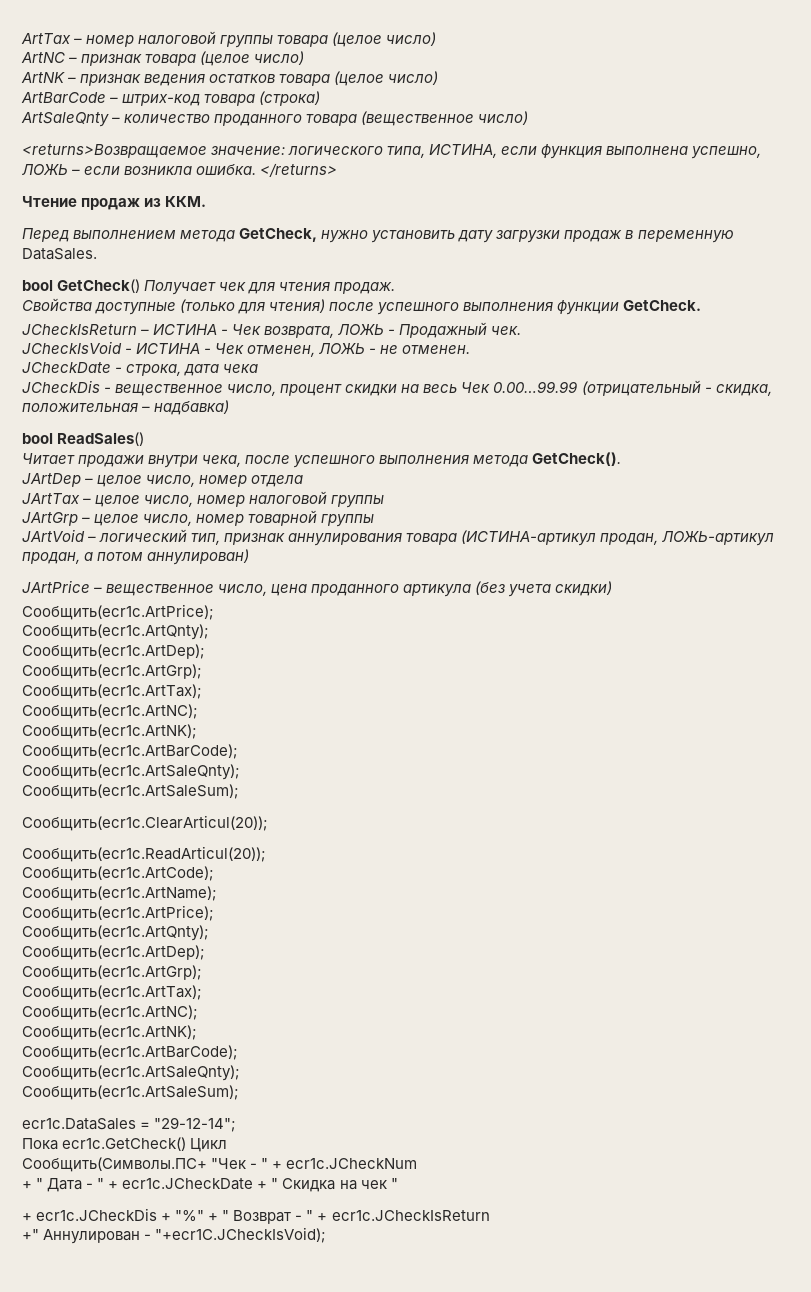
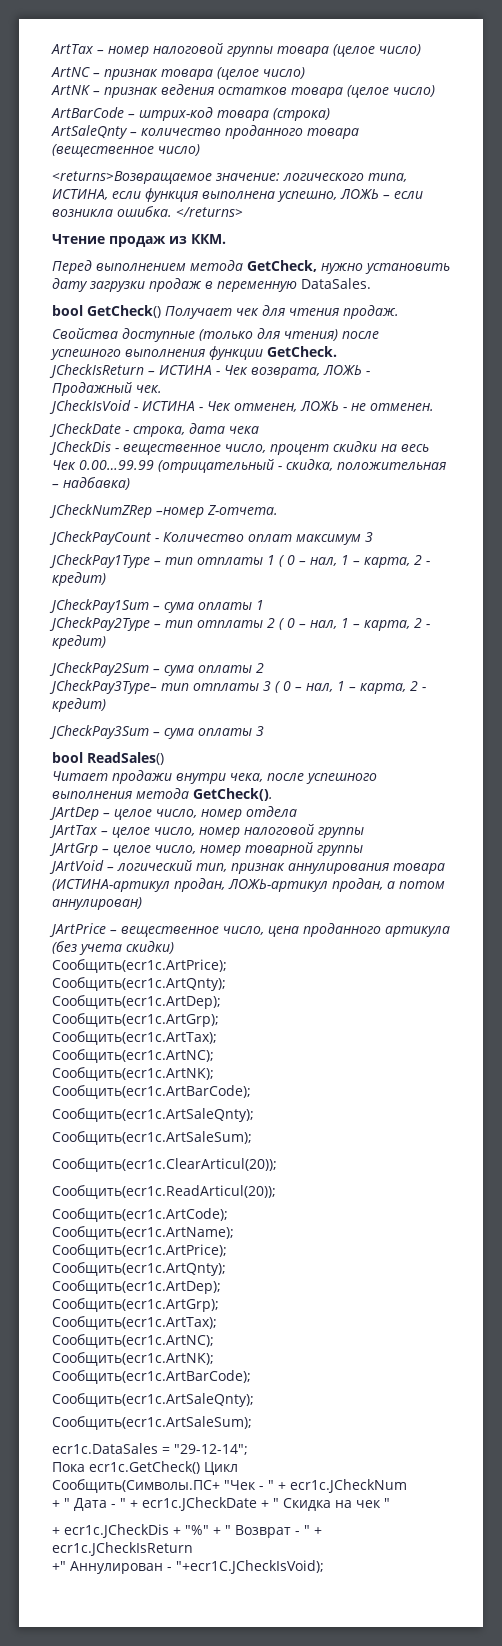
(230, 407) none -> [49,504,278,518] [49,531,373,545] [49,554,430,568] [52,572,106,586] [49,599,264,613] [49,617,430,631] [52,635,106,649] [49,662,264,676] [49,680,426,694] [52,698,106,712] [49,725,264,739] // JCheckNumZRep –номер Z-отчета. // JCheckPayCount - Количество оплат максимум 3 // JCheckPay1Type – тип отплаты 1 ( 0 – нал, 1 – карта, 2 - кредит) // JCheckPay1Sum – сума оплаты 1 // JCheckPay2Type – тип отплаты 2 ( 0 – нал, 1 – карта, 2 - кредит) // JCheckPay2Sum – сума оплаты 2 // JCheckPay3Type– тип отплаты 3 ( 0 – нал, 1 – карта, 2 - кредит) // JCheckPay3Sum – сума оплаты 3

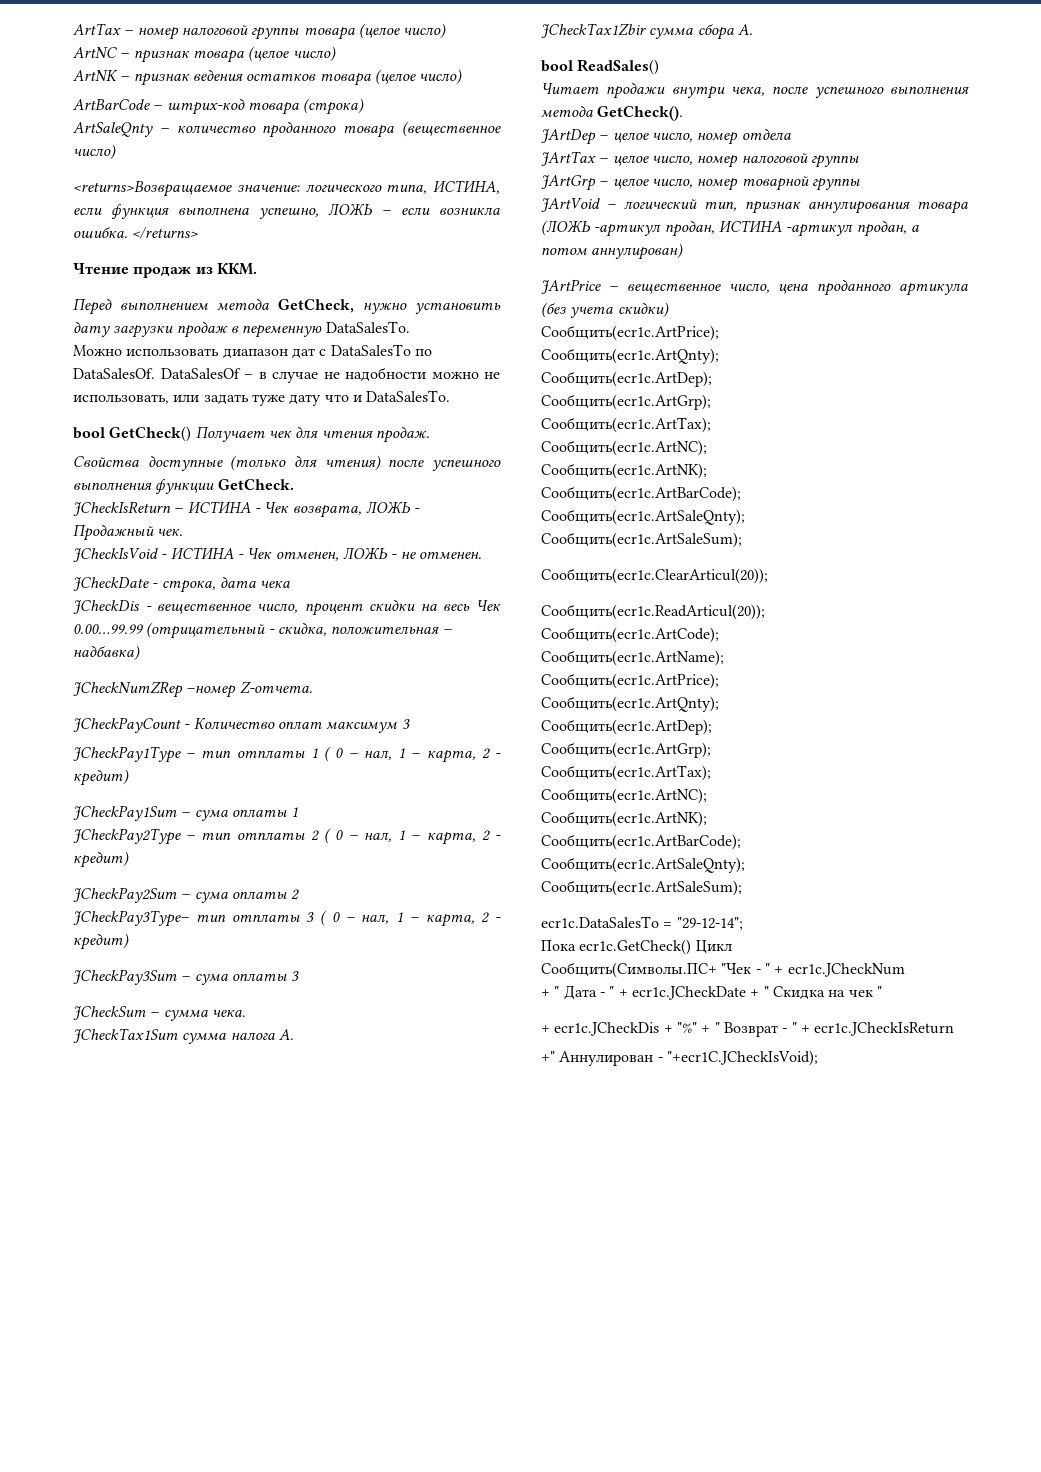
[301,278,371,289] DataSales. -> [325,321,410,333] [73,344,432,359] [73,367,500,383] [73,390,451,406] DataSalesTo. // Можно использовать диапазон дат с DataSalesTo по DataSalesOf. DataSalesOf – в случае не надобности можно не использовать, или задать туже дату что и DataSalesTo.
(264, 731) none -> [73,1006,246,1021] [73,1028,294,1044] [541,23,753,40] // JCheckSum – сумма чека. // JCheckTax1Sum сумма налога А. // JCheckTax1Zbir сумма сбора А.
[52,878,328,892] (ИСТИНА-артикул продан, ЛОЖЬ-артикул -> [541,220,854,237] (ЛОЖЬ -артикул продан, ИСТИНА -артикул
[52,1443,158,1454] ecr1c.DataSales -> [541,916,659,928] ecr1c.DataSalesTo

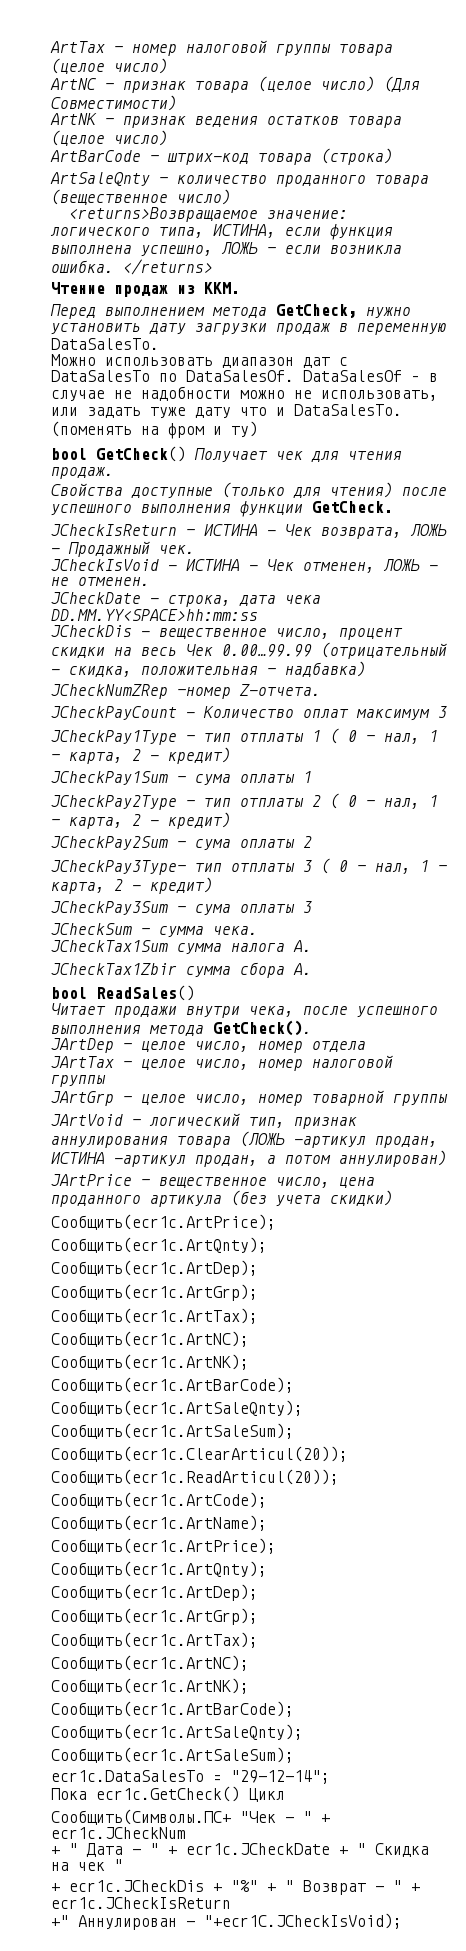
(336, 54) none -> [384,76,420,92] [51,95,177,111] (Для Совместимости)
(451, 396) none -> [51,421,258,439] (поменять на фром и ту)
(291, 584) none -> [51,609,258,621] DD.MM.YY<SPACE>hh:mm:ss

